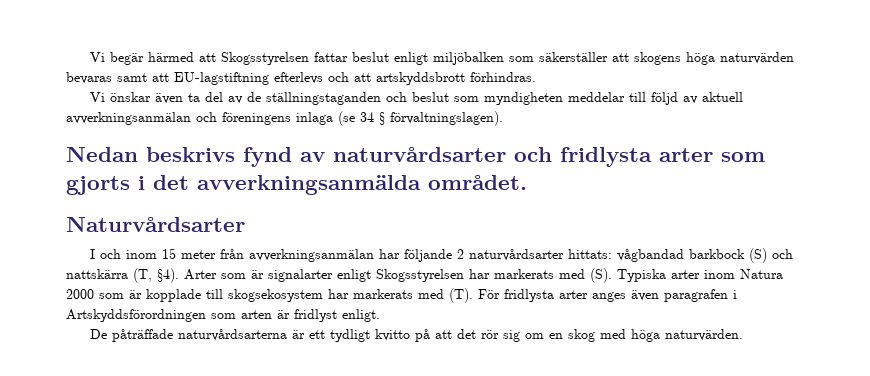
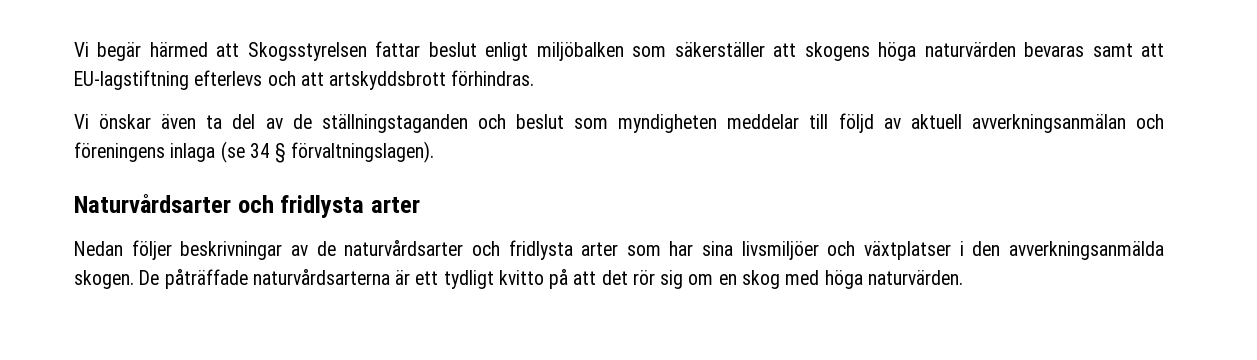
[66,147,325,167] Nedan beskrivs fynd av -> [74,194,420,218] [74,240,336,260] Naturvårdsarter och fridlysta arter // Nedan följer beskrivningar av de
[66,175,527,195] [66,217,245,232] [89,248,793,263] [66,268,783,283] [66,288,737,303] [66,309,380,322] gjorts i det avverkningsanmälda området. // Naturvårdsarter // I och inom 15 meter från avverkningsanmälan har följande 2 naturvårdsarter hittats: vågbandad barkbock (S) och nattskärra (T, §4). Arter som är signalarter enligt Skogsstyrelsen har markerats med (S). Typiska arter inom Natura 2000 som är kopplade till skogsekosystem har markerats med (T). För fridlysta arter anges även paragrafen i Artskyddsförordningen som arten är fridlyst enligt. // -> [669,241,1164,260] [74,270,134,289] har sina livsmiljöer och växtplatser i den avverkningsanmälda skogen.

